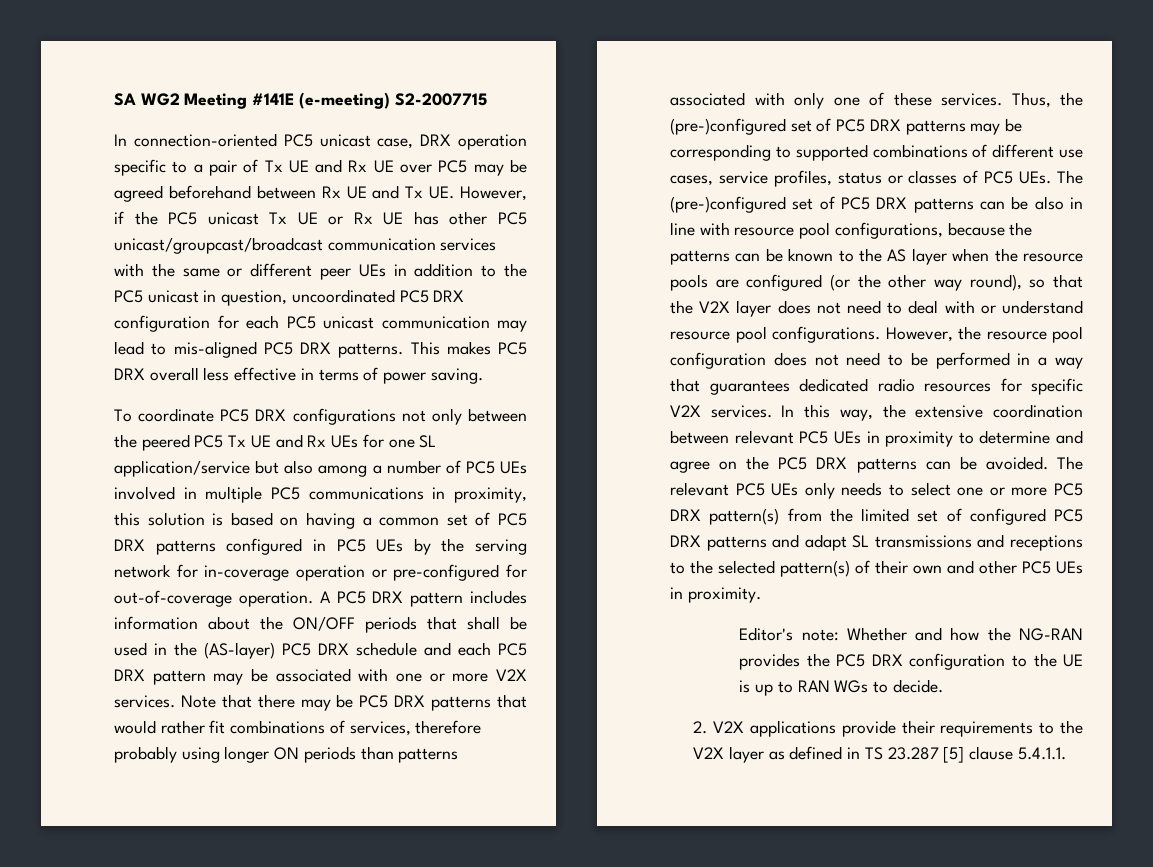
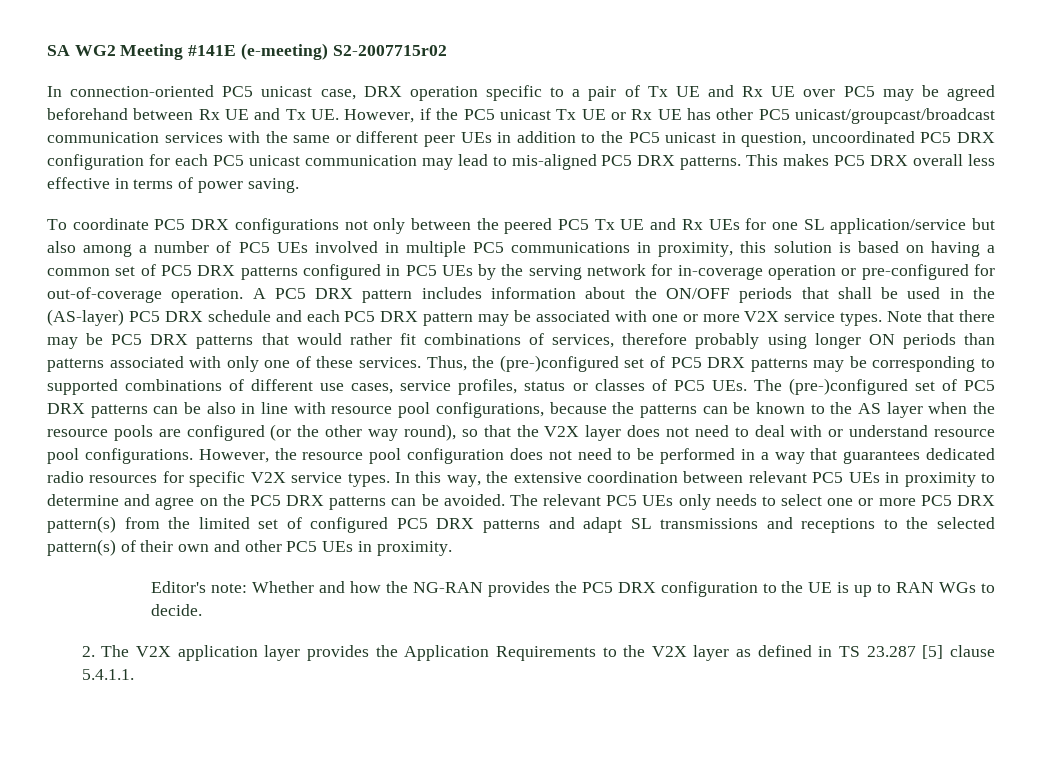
[394,93,487,106] S2-2007715 -> [332,45,447,56] S2-2007715r02
[114,695,175,708] services. -> [784,311,883,326] service types.
[710,405,772,418] services. -> [291,472,390,487] service types.
[712,720,1034,737] V2X applications provide their requirements -> [101,645,596,661] The V2X application layer provides the Application Requirements

